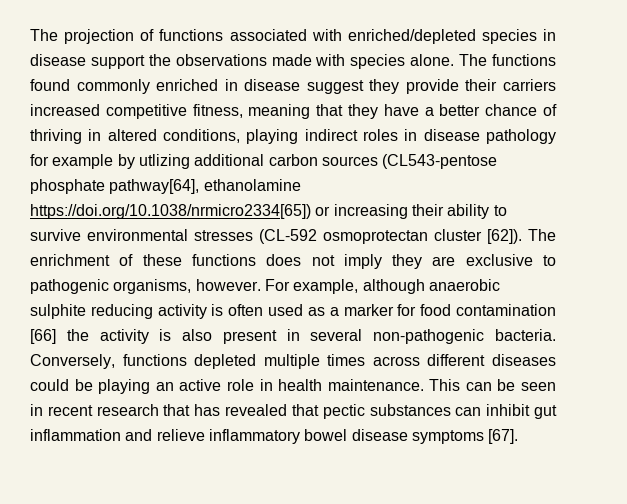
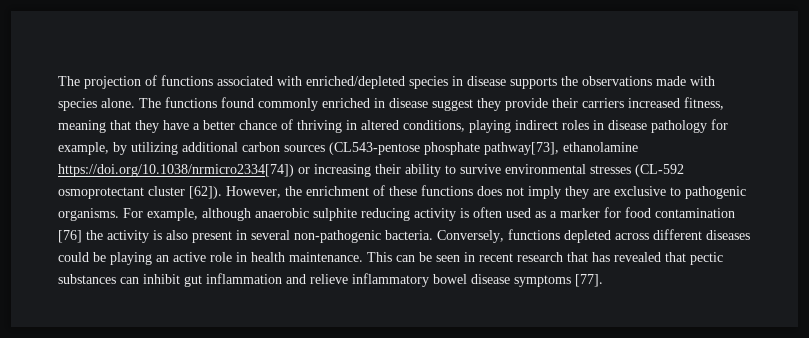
[90,55,145,69] support -> [510,77,557,89] supports
[105,104,187,119] competitive -> (680, 103) none
[52,154,190,169] example by utlizing -> [58,142,178,155] example, by utilizing
[109,179,301,194] [30,204,311,219] pathway[64], ethanolamine https://doi.org/10.1038/nrmicro2334[65]) -> [484,142,638,155] [58,164,294,177] pathway[73], ethanolamine https://doi.org/10.1038/nrmicro2334[74])
[323,230,428,244] osmoprotectan -> [58,187,144,199] osmoprotectant
[528,229,556,241] The -> [226,186,302,198] However, the
[113,279,261,294] organisms, however. -> [58,208,119,221] organisms.
[30,329,56,344] [66] -> [58,230,82,243] [76]
[263,354,366,369] multiple times -> (611, 236) none
[488,429,519,444] [67]. -> [575,274,603,287] [77].

